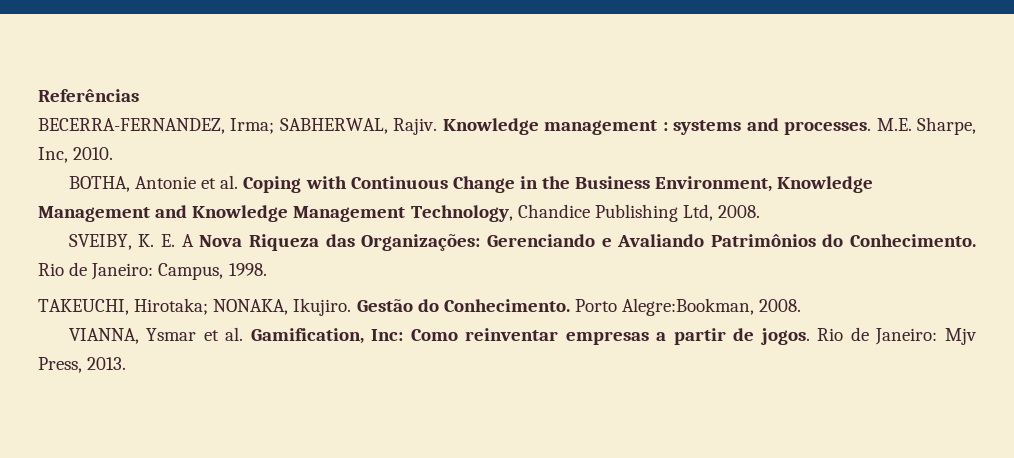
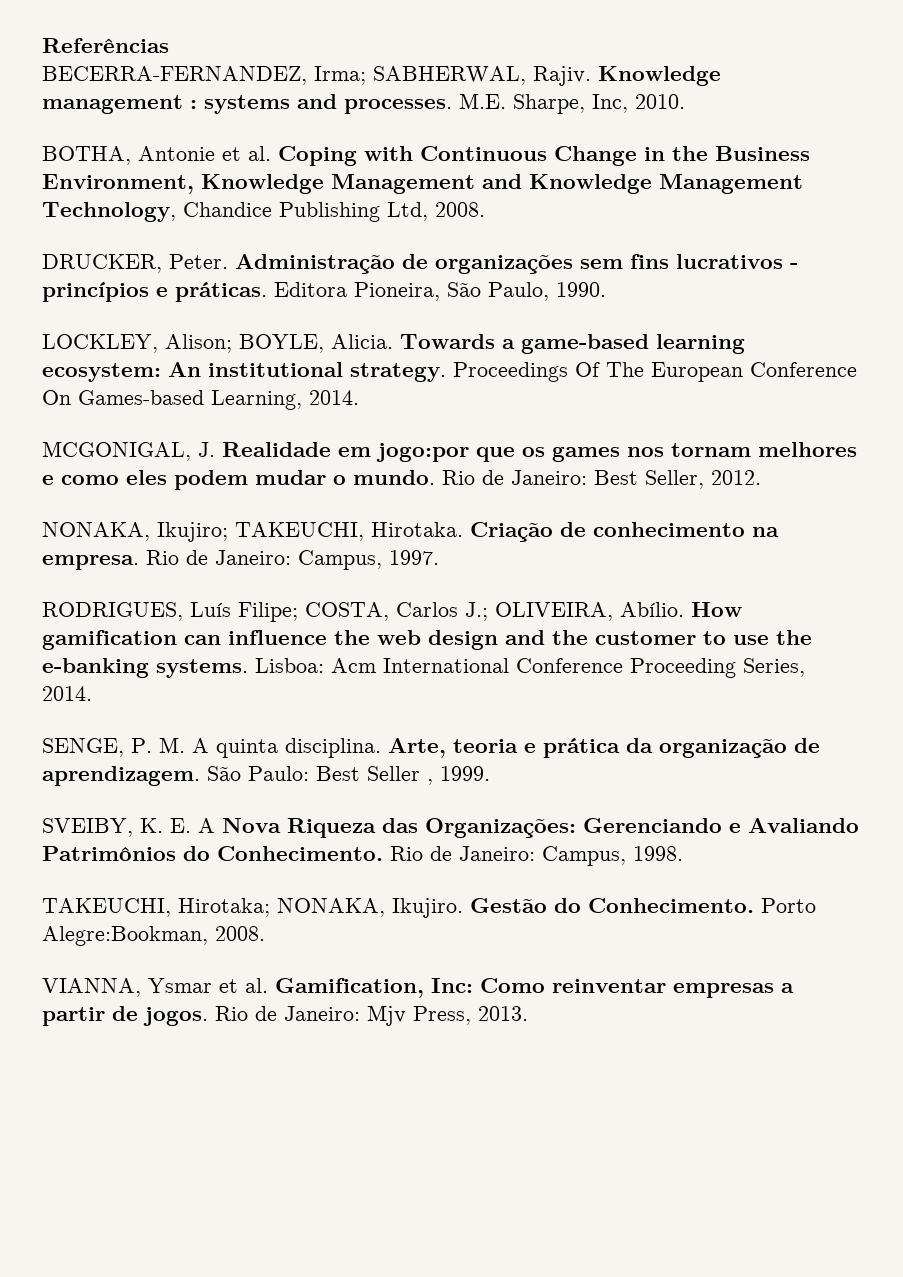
(761, 211) none -> [42,254,798,274] [42,282,606,302] [42,334,745,354] [42,362,857,382] [42,390,359,410] [42,441,857,462] [42,470,761,490] [42,522,779,542] [42,550,439,570] [42,602,742,622] [42,630,812,650] [42,658,805,678] [42,686,92,701] [42,737,820,758] [42,766,490,786] // DRUCKER, Peter. Administração de organizações sem fins lucrativos - princípios e práticas. Editora Pioneira, São Paulo, 1990. // LOCKLEY, Alison; BOYLE, Alicia. Towards a game-based learning ecosystem: An institutional strategy. Proceedings Of The European Conference On Games-based Learning, 2014. // MCGONIGAL, J. Realidade em jogo:por que os games nos tornam melhores e como eles podem mudar o mundo. Rio de Janeiro: Best Seller, 2012. // NONAKA, Ikujiro; TAKEUCHI, Hirotaka. Criação de conhecimento na empresa. Rio de Janeiro: Campus, 1997. // RODRIGUES, Luís Filipe; COSTA, Carlos J.; OLIVEIRA, Abílio. How gamification can influence the web design and the customer to use the e-banking systems. Lisboa: Acm International Conference Proceeding Series, 2014. // SENGE, P. M. A quinta disciplina. Arte, teoria e prática da organização de aprendizagem. São Paulo: Best Seller , 1999.

